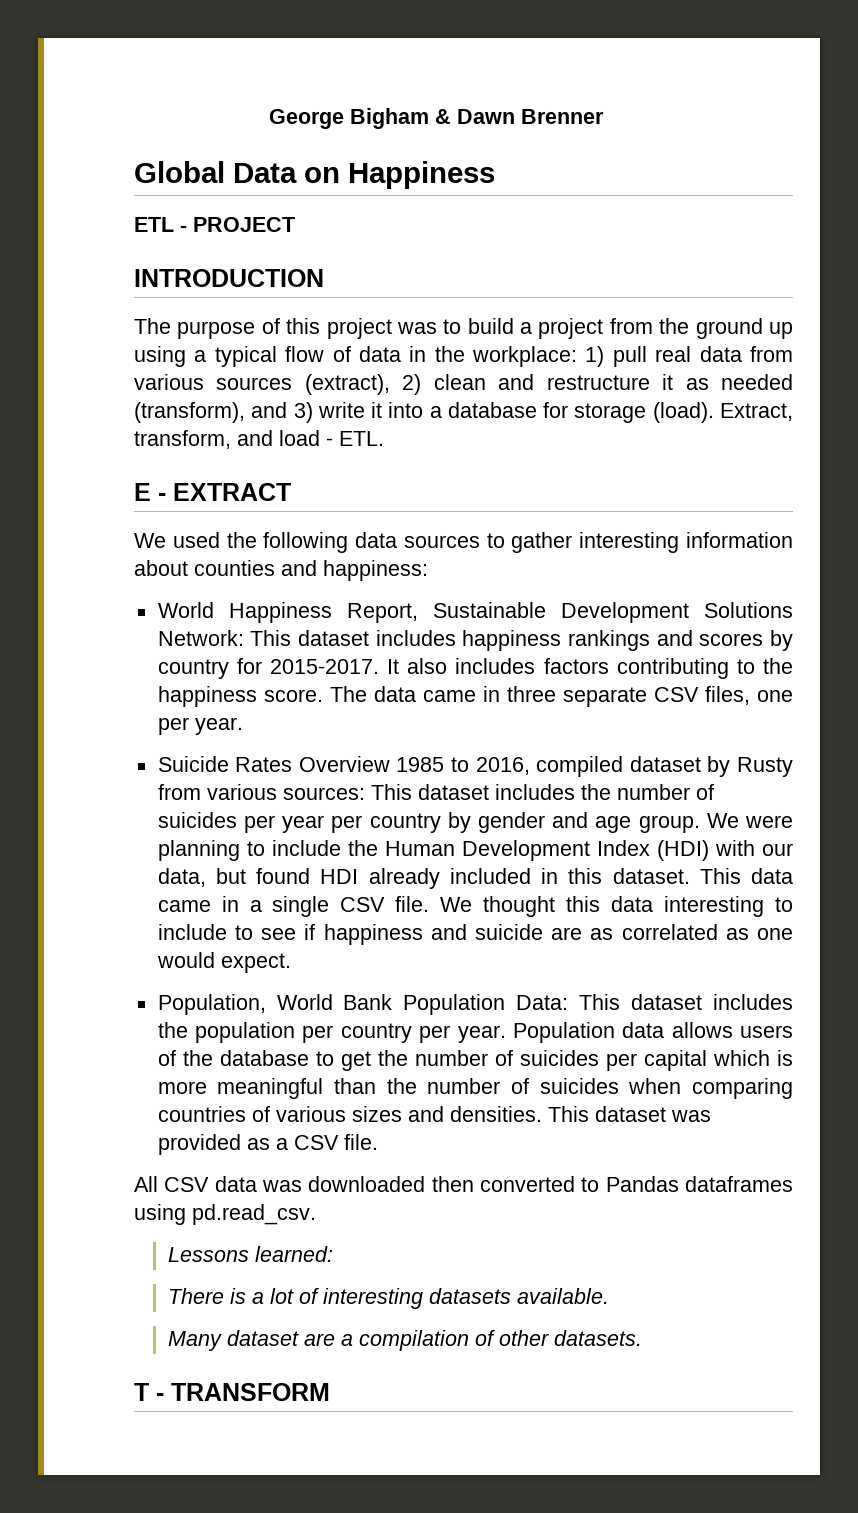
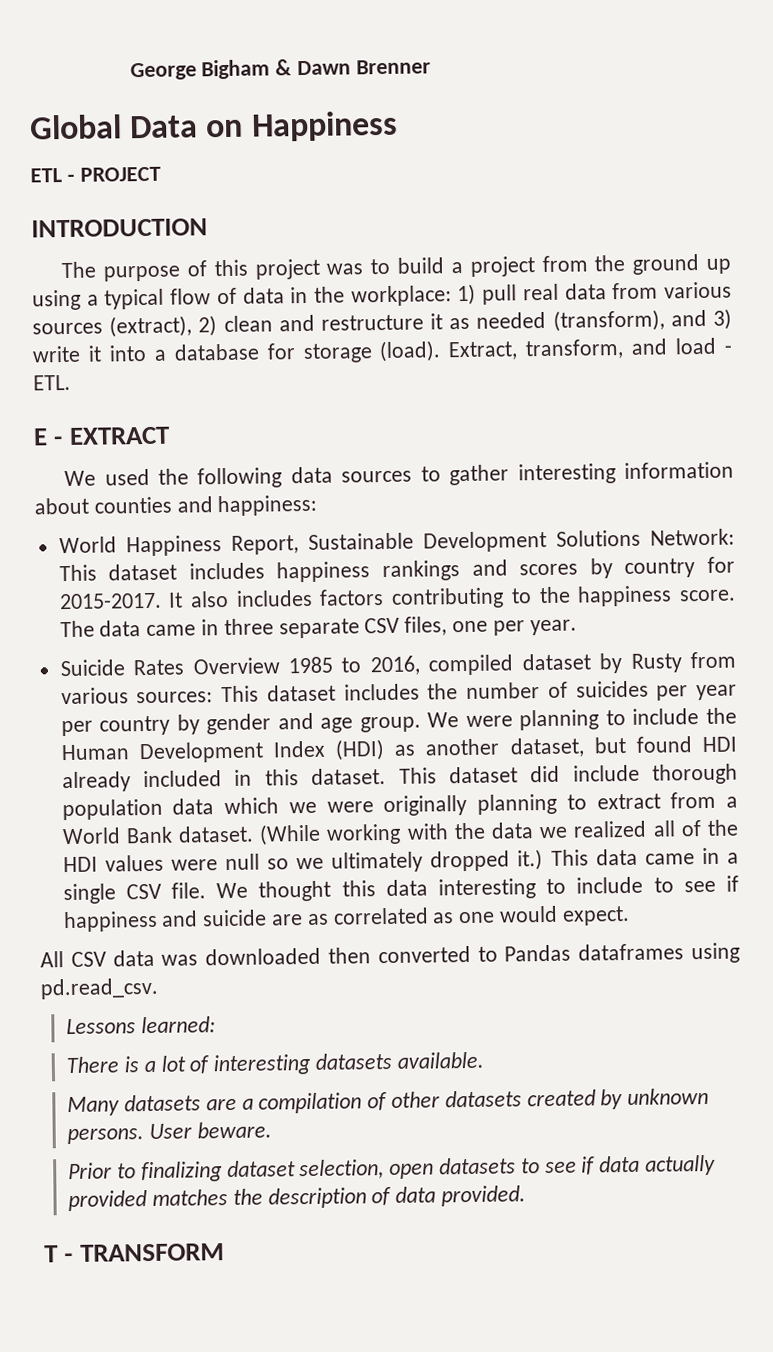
[714,840,793,856] [157,868,206,887] with our data, -> [394,737,585,758] as another dataset,
(741, 876) none -> [448,763,738,785] [61,791,738,821] [61,819,739,846] [62,849,589,873] dataset did include thorough population data which we were originally planning to extract from a World Bank dataset. (While working with the data we realized all of the HDI values were null so we ultimately dropped it.) This
[157,994,793,1015] [157,1022,793,1043] [157,1050,794,1071] [157,1078,793,1099] [157,1106,711,1122] [157,1134,378,1155] // Population, World Bank Population Data: This dataset includes the population per country per year. Population data allows users of the database to get the number of suicides per capital which is more meaningful than the number of suicides when comparing countries of various sizes and densities. This dataset was provided as a CSV file. -> (630, 915) none
[226,1330,299,1346] dataset -> [123,1094,201,1112] datasets
[553,1330,642,1346] datasets. -> [444,1087,710,1110] [67,1121,272,1145] [68,1154,716,1183] [68,1185,526,1212] datasets created by unknown persons. User beware. // Prior to finalizing dataset selection, open datasets to see if data actually provided matches the description of data provided.

